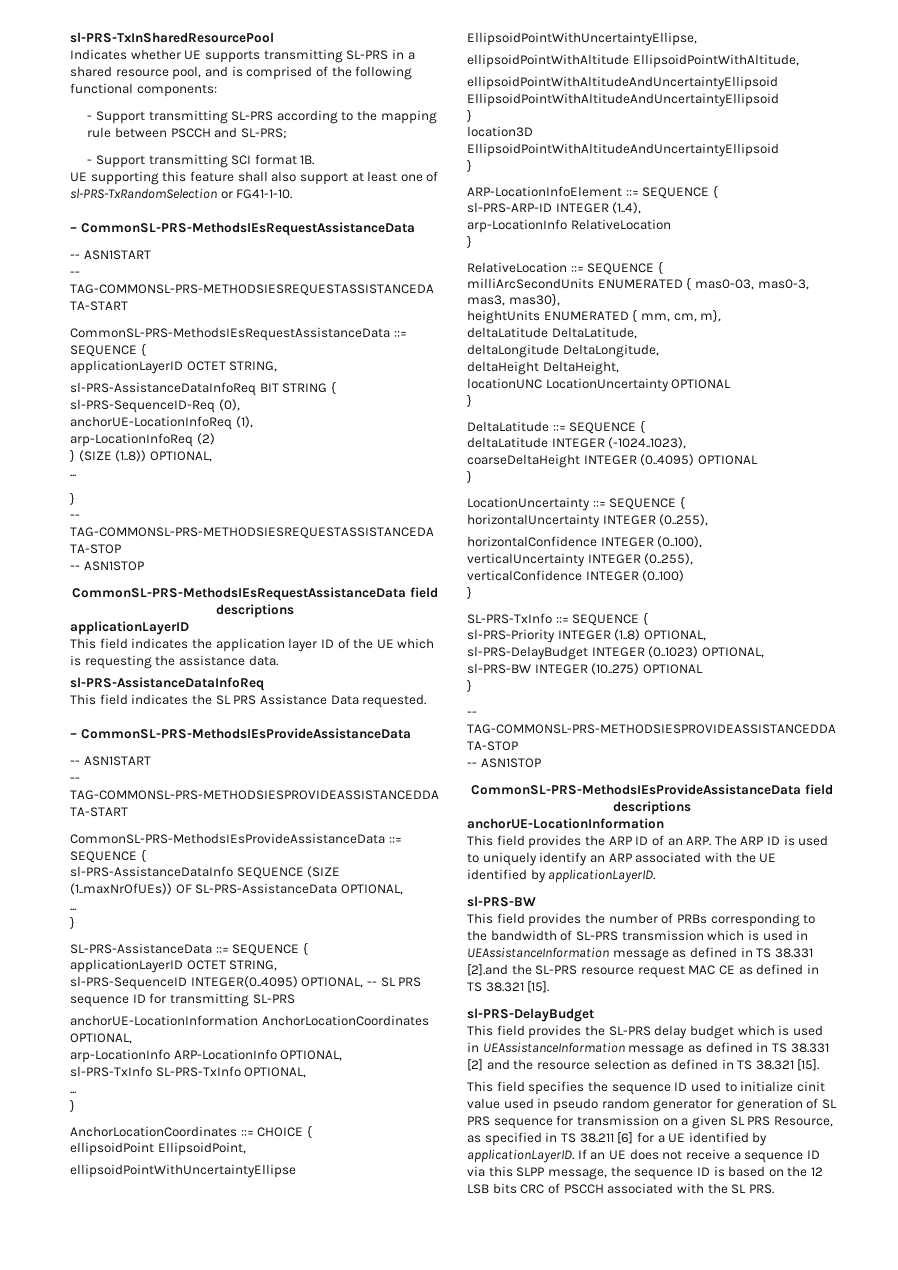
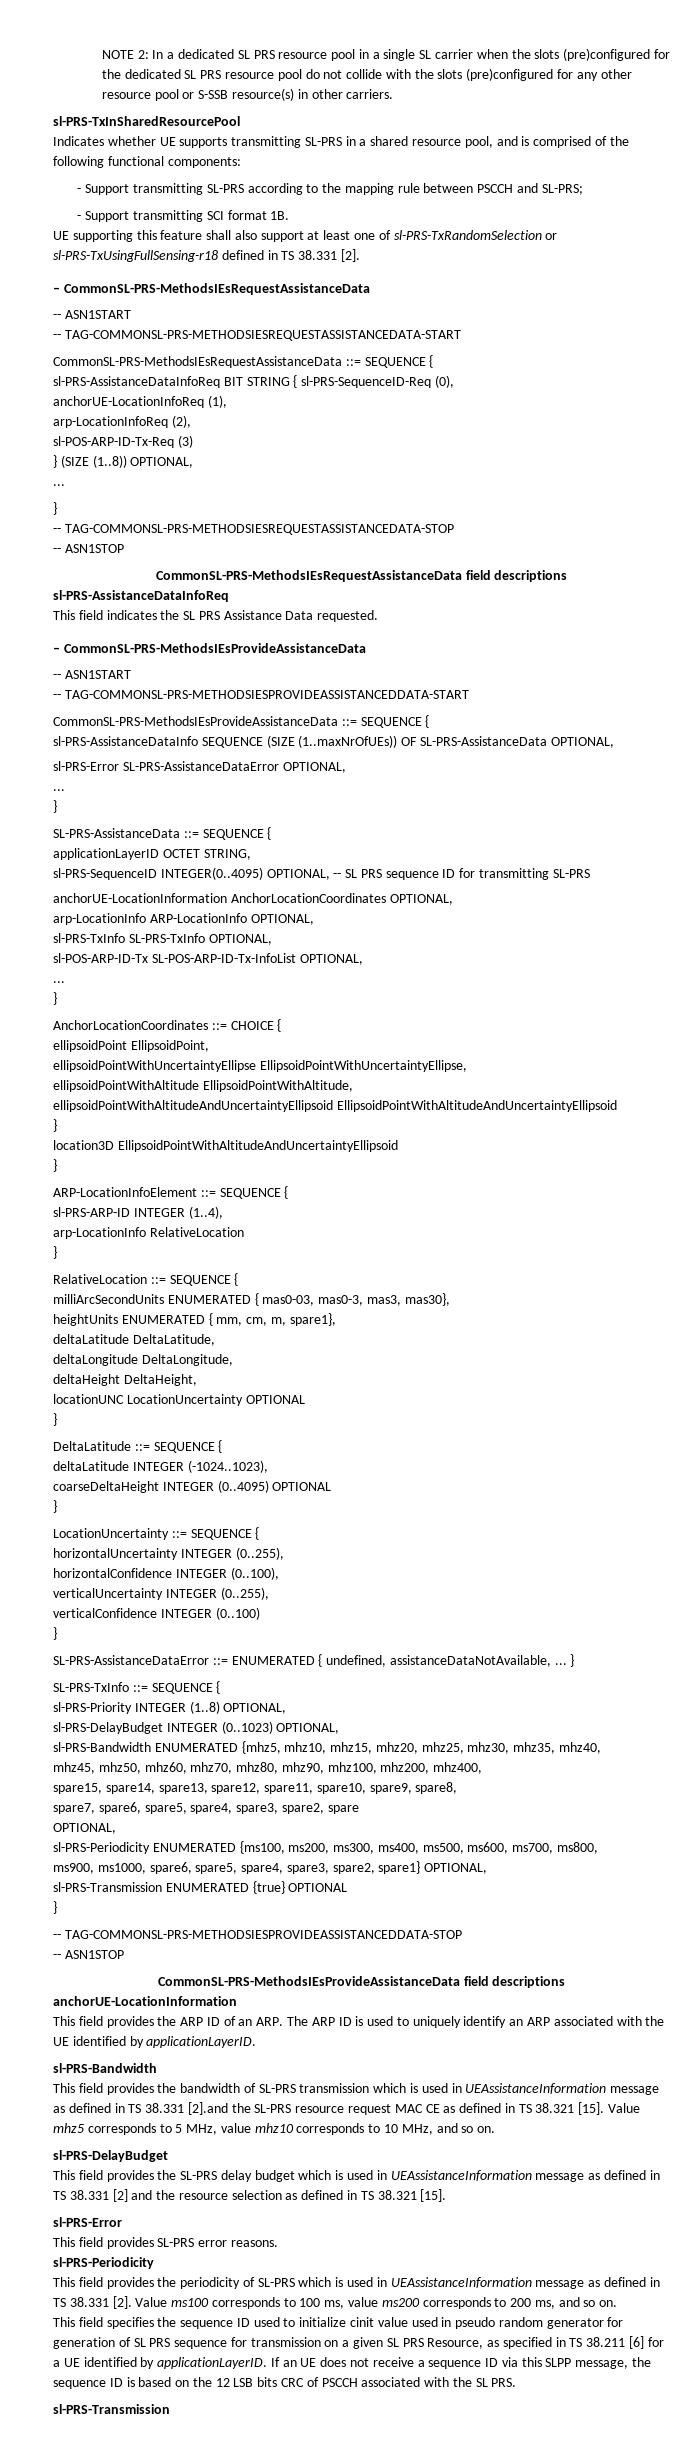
(70, 37) none -> [101,48,670,61] [101,68,632,81] [101,88,394,101] NOTE 2: In a dedicated SL PRS resource pool in a single SL carrier when the slots (pre)configured for the dedicated SL PRS resource pool do not collide with the slots (pre)configured for any other resource pool or S-SSB resource(s) in other carriers. //
[236,189,293,199] FG41-1-10. -> [53,249,360,262] sl-PRS-TxUsingFullSensing-r18 defined in TS 38.331 [2].
[70,360,278,374] // applicationLayerID OCTET STRING, -> (434, 361) none
[196,433,215,445] (2) -> [171,415,191,428] [53,435,193,448] (2), // sl-POS-ARP-ID-Tx-Req (3)
[70,621,189,635] [70,638,435,652] [70,655,278,669] // applicationLayerID // This field indicates the application layer ID of the UE which is requesting the assistance data. -> (568, 576) none
(403, 889) none -> [53,761,346,773] // sl-PRS-Error SL-PRS-AssistanceDataError OPTIONAL,
(307, 1072) none -> [53,953,363,965] // sl-POS-ARP-ID-Tx SL-POS-ARP-ID-Tx-InfoList OPTIONAL,
[700,309,722,322] m}, -> [270,1313,336,1326] m, spare1},
(472, 592) none -> [53,1654,575,1667] // SL-PRS-AssistanceDataError ::= ENUMERATED { undefined, assistanceDataNotAvailable, ... }
[467,663,640,675] sl-PRS-BW INTEGER (10..275) -> [53,1741,602,1754] [53,1762,483,1774] [53,1782,458,1794] [53,1802,359,1814] [53,1823,116,1834] [53,1841,599,1854] [53,1861,488,1874] [53,1881,285,1894] sl-PRS-Bandwidth ENUMERATED {mhz5, mhz10, mhz15, mhz20, mhz25, mhz30, mhz35, mhz40, // mhz45, mhz50, mhz60, mhz70, mhz80, mhz90, mhz100, mhz200, mhz400, // spare15, spare14, spare13, spare12, spare11, spare10, spare9, spare8, // spare7, spare6, spare5, spare4, spare3, spare2, spare // OPTIONAL, // sl-PRS-Periodicity ENUMERATED {ms100, ms200, ms300, ms400, ms500, ms600, ms700, ms800, // ms900, ms1000, spare6, spare5, spare4, spare3, spare2, spare1} OPTIONAL, // sl-PRS-Transmission ENUMERATED {true}
[467,896,536,907] [467,913,816,927] [467,930,487,941] sl-PRS-BW // This field provides the number of PRBs corresponding to the -> [53,2063,157,2073] [53,2083,177,2095] sl-PRS-Bandwidth // This field provides the
(550, 987) none -> [608,2103,641,2113] [53,2123,496,2135] Value mhz5 corresponds to 5 MHz, value mhz10 corresponds to 10 MHz, and so on.
(820, 1065) none -> [53,2217,122,2227] [53,2237,278,2249] [53,2257,154,2269] [53,2277,660,2289] [53,2296,618,2309] // sl-PRS-Error // This field provides SL-PRS error reasons. // sl-PRS-Periodicity // This field provides the periodicity of SL-PRS which is used in UEAssistanceInformation message as defined in TS 38.331 [2]. Value ms100 corresponds to 100 ms, value ms200 corresponds to 200 ms, and so on.
(774, 1189) none -> [53,2404,170,2414] // sl-PRS-Transmission

